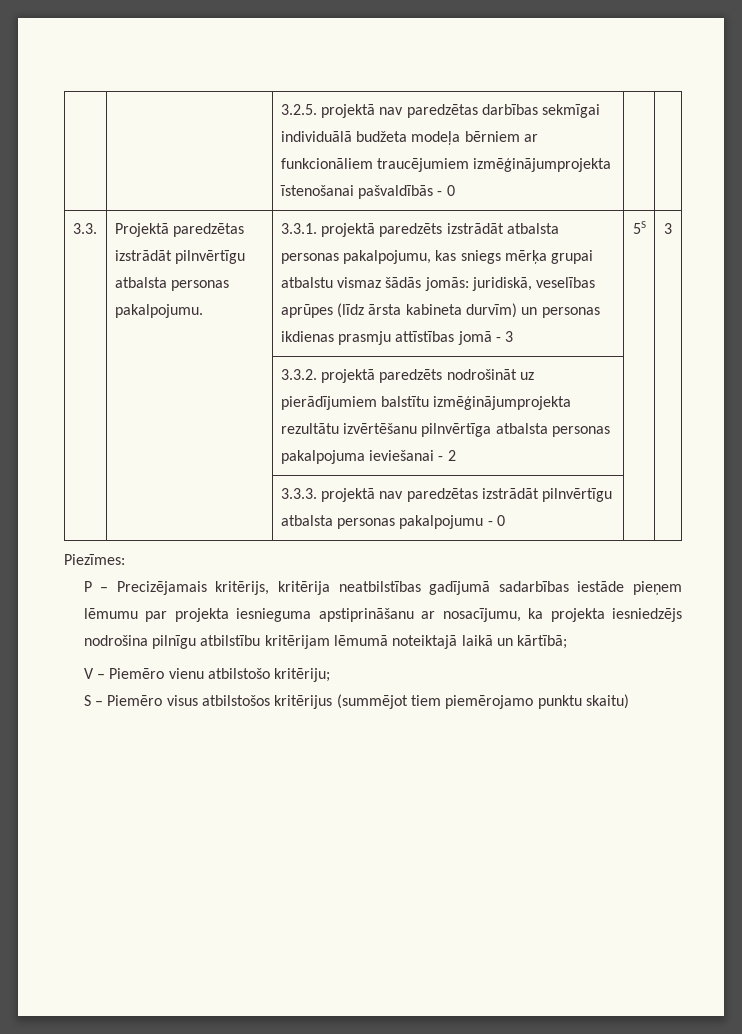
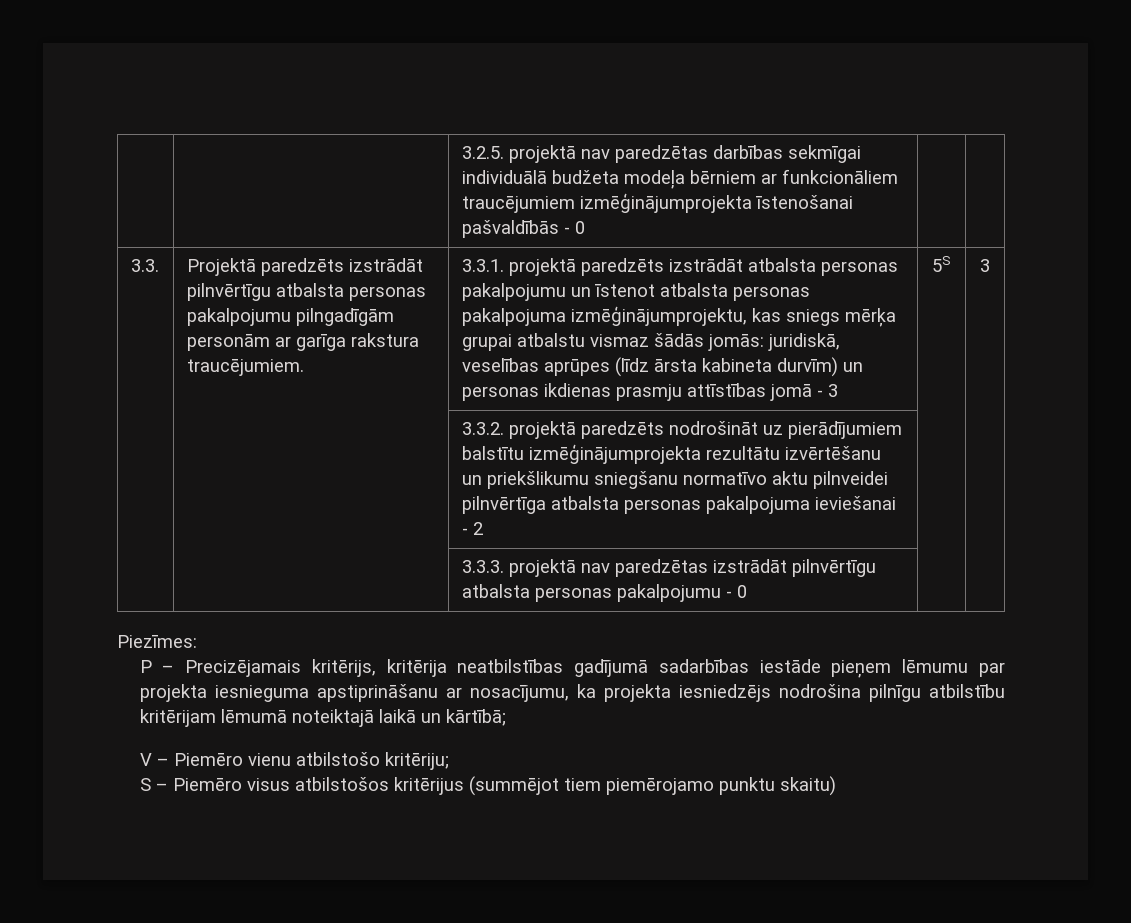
[173,223,245,237] [114,250,246,264] [114,277,230,291] [114,304,203,318] paredzētas izstrādāt pilnvērtīgu atbalsta personas pakalpojumu. -> [260,258,423,276] [186,283,426,301] [186,308,394,326] [186,333,419,351] [186,359,304,376] paredzēts izstrādāt pilnvērtīgu atbalsta personas pakalpojumu pilngadīgām personām ar garīga rakstura traucējumiem.
[343,250,432,264] pakalpojumu, -> [461,283,810,301] [461,306,747,326] pakalpojumu un īstenot atbalsta personas pakalpojuma izmēģinājumprojektu,
(418, 428) none -> [461,471,888,489] un priekšlikumu sniegšanu normatīvo aktu pilnveidei

